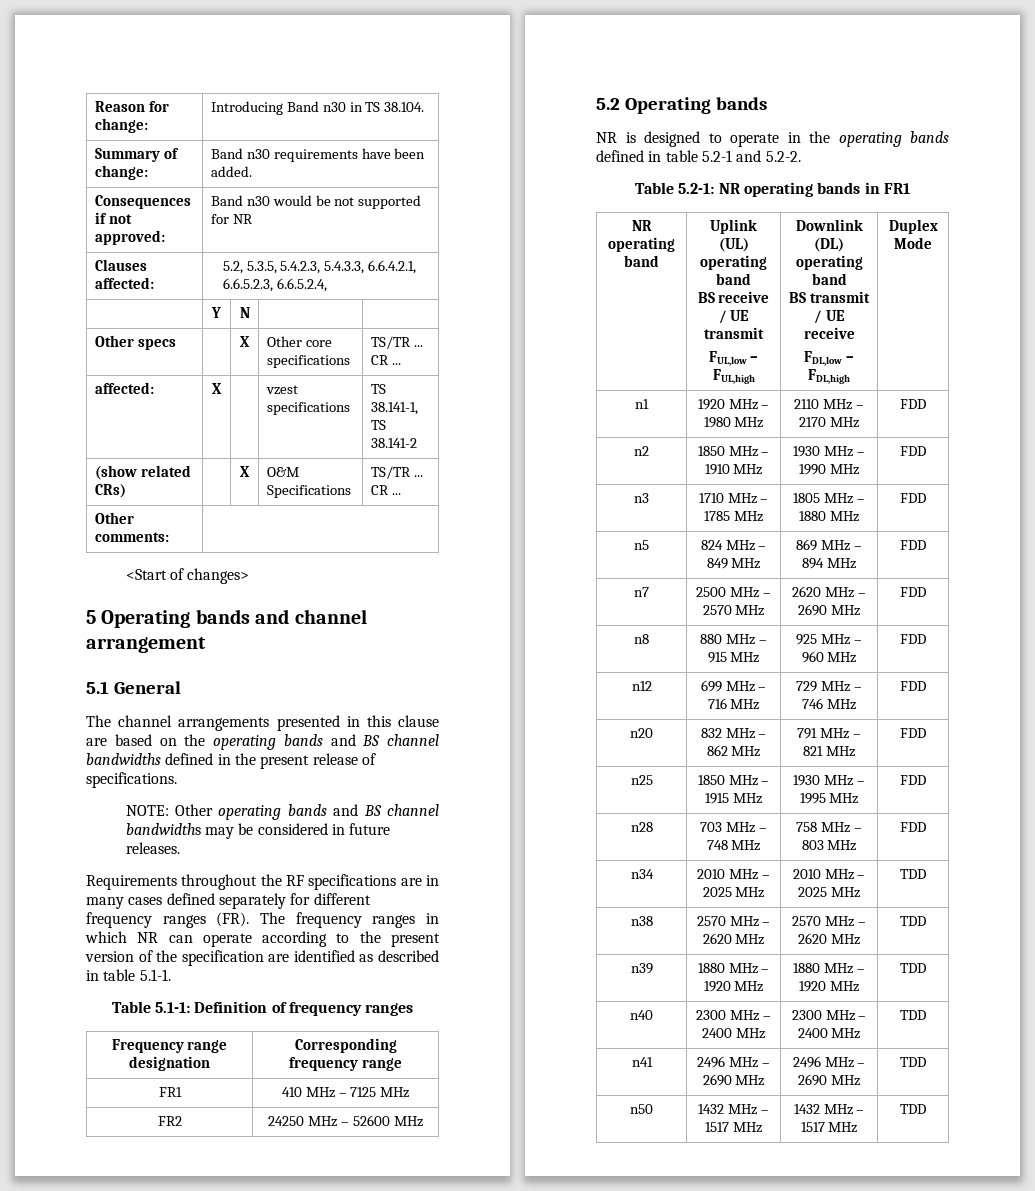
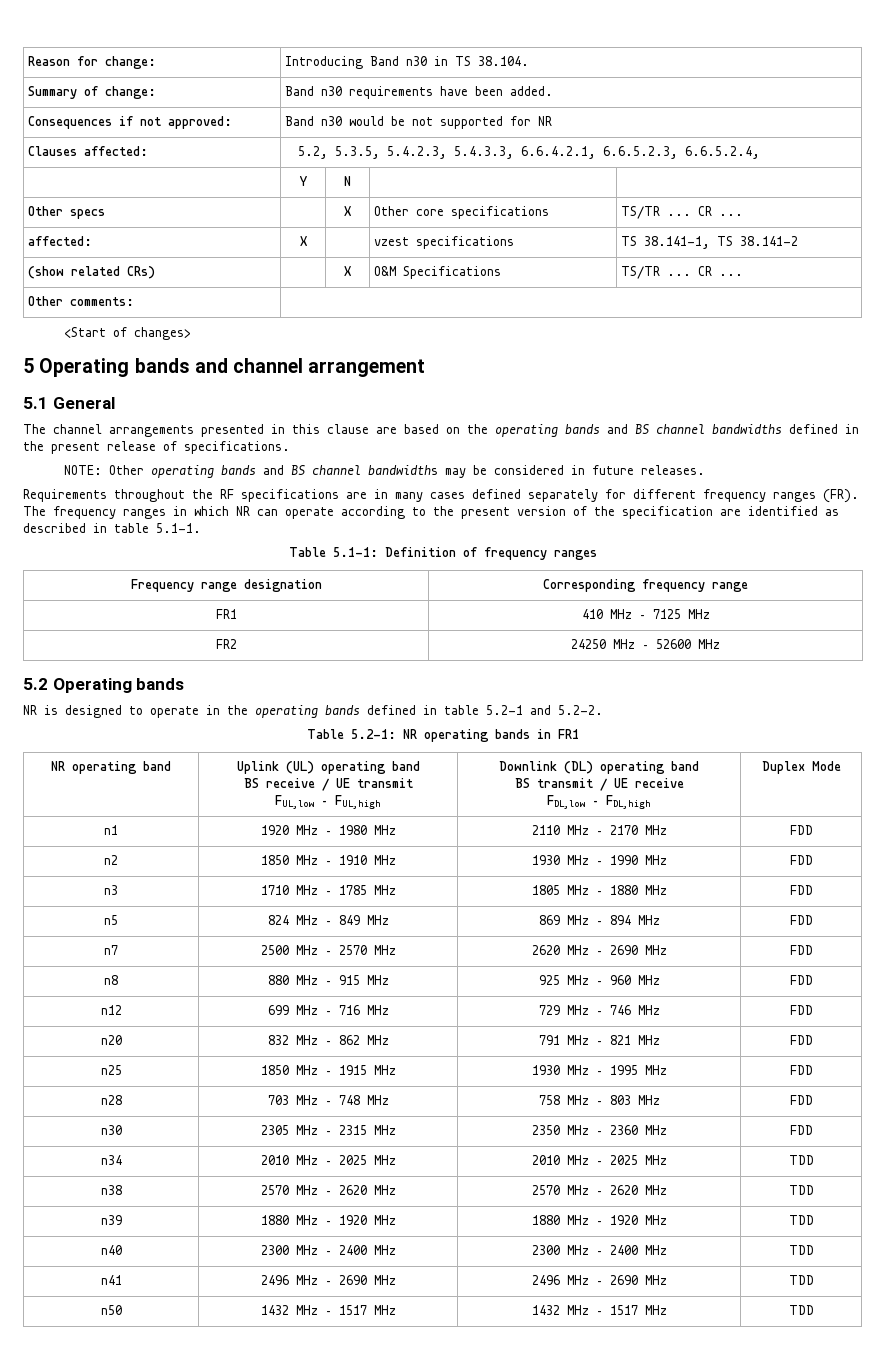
(926, 827) none -> [100,1125,122,1135] [260,1125,396,1135] [531,1125,667,1135] [789,1125,813,1135] // n30 | 2305 MHz – 2315 MHz | 2350 MHz – 2360 MHz | FDD

